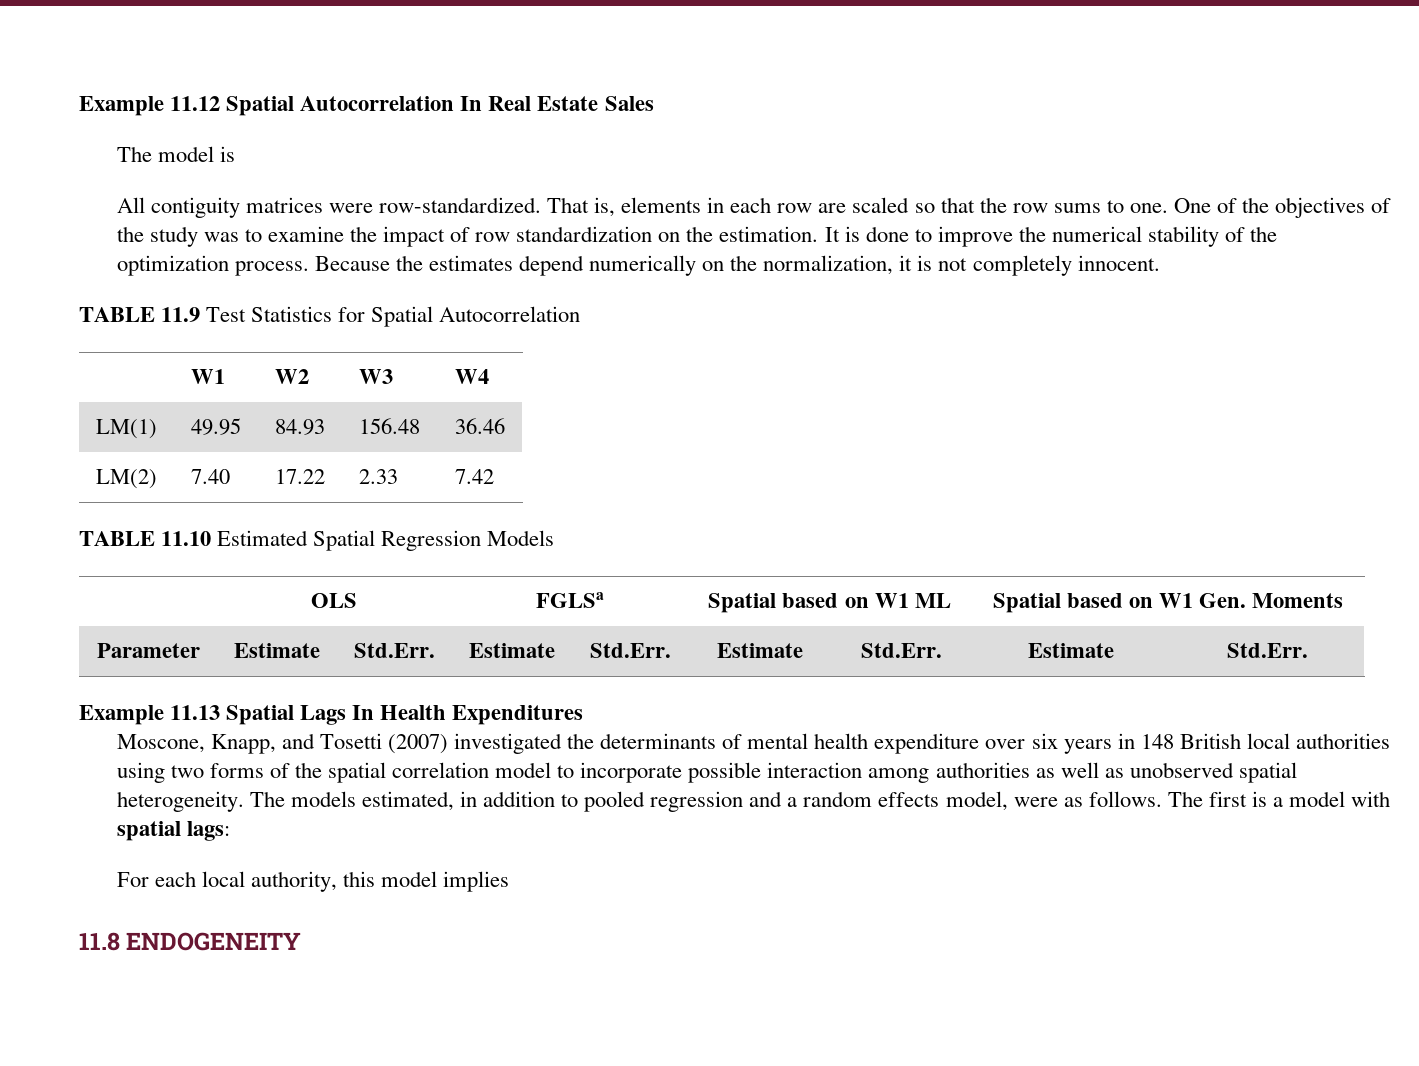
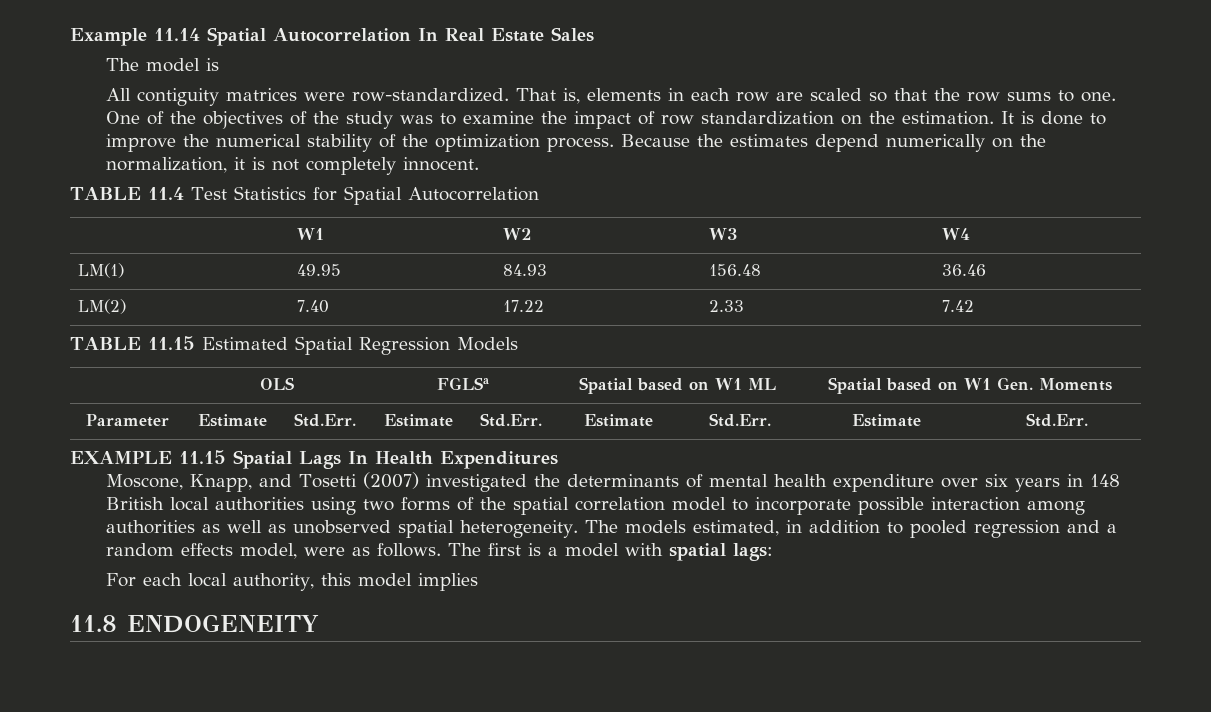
[79,96,221,116] Example 11.12 -> [70,28,200,46] Example 11.14
[161,307,201,322] 11.9 -> [147,187,184,200] 11.4
[161,531,212,546] 11.10 -> [147,336,195,350] 11.15
[79,705,221,725] Example 11.13 -> [70,450,226,464] EXAMPLE 11.15

